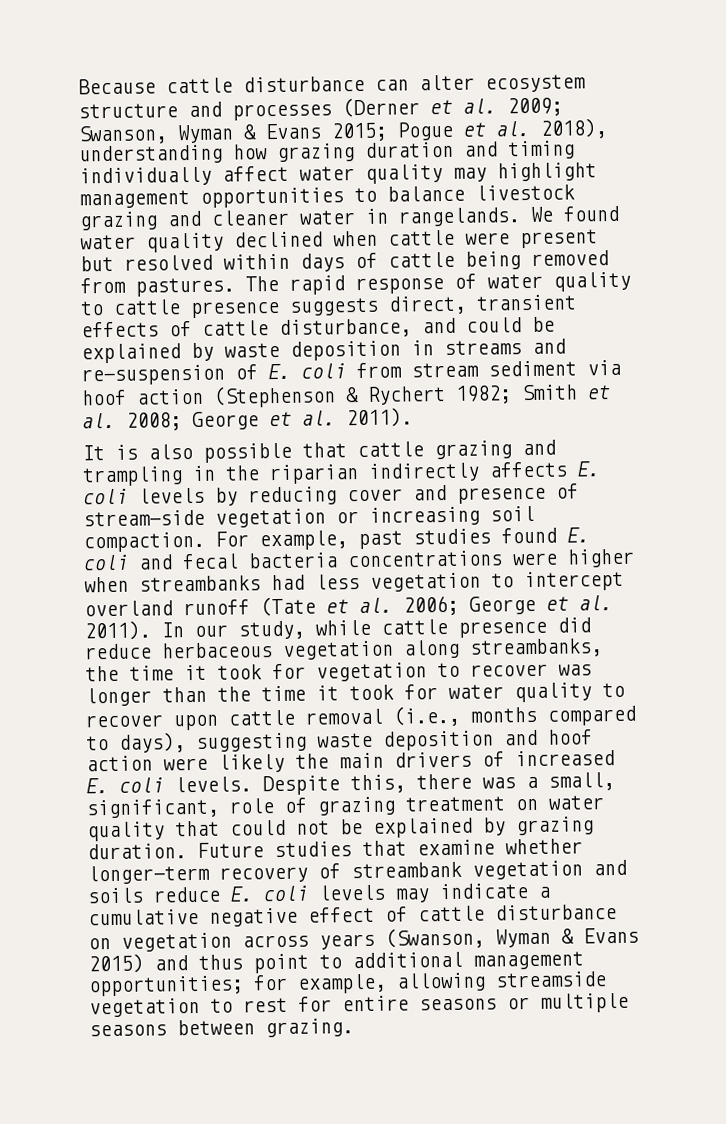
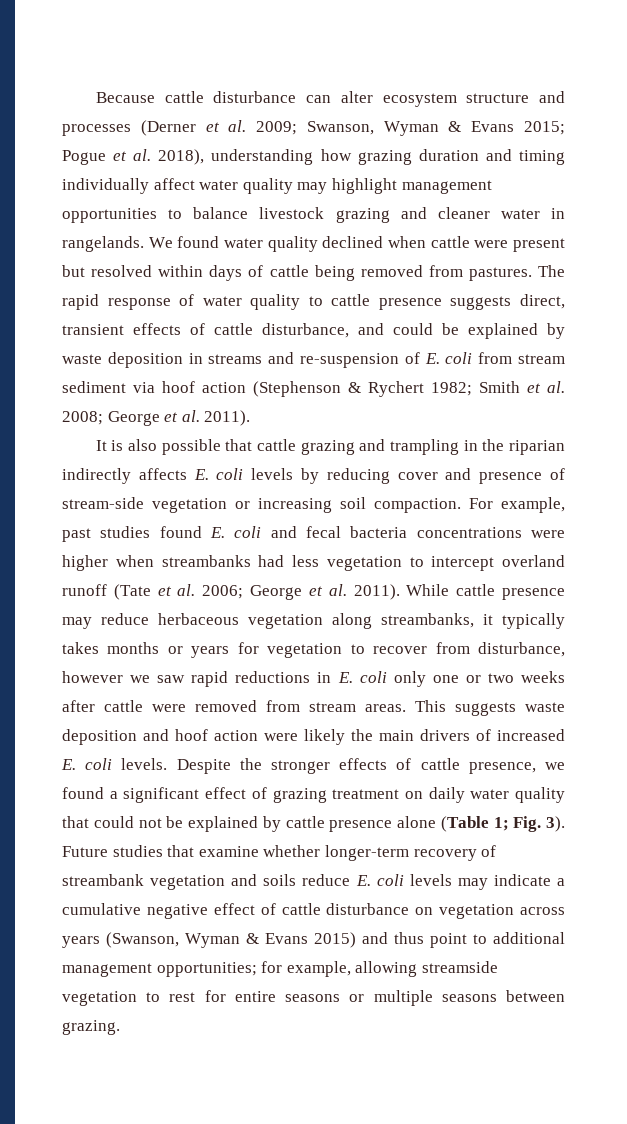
[161,617,591,640] In our study, while cattle presence did -> [406,584,565,600] [62,617,92,629] While cattle presence may
[85,662,592,682] [85,682,625,707] [85,705,636,731] [86,732,307,753] the time it took for vegetation to recover was longer than the time it took for water quality to recover upon cattle removal (i.e., months compared to days), suggesting -> [483,613,565,629] [62,642,566,658] [62,671,565,687] [62,700,516,716] it typically takes months or years for vegetation to recover from disturbance, however we saw rapid reductions in E. coli only one or two weeks after cattle were removed from stream areas. This suggests
[350,772,615,794] [86,798,274,819] this, there was a small, significant, role -> [239,758,565,774] [62,787,247,803] the stronger effects of cattle presence, we found a significant effect
(538, 804) none -> [428,787,465,803] daily
[516,816,594,836] [87,843,187,860] grazing duration. -> [285,816,565,832] cattle presence alone (Table 1; Fig. 3).

